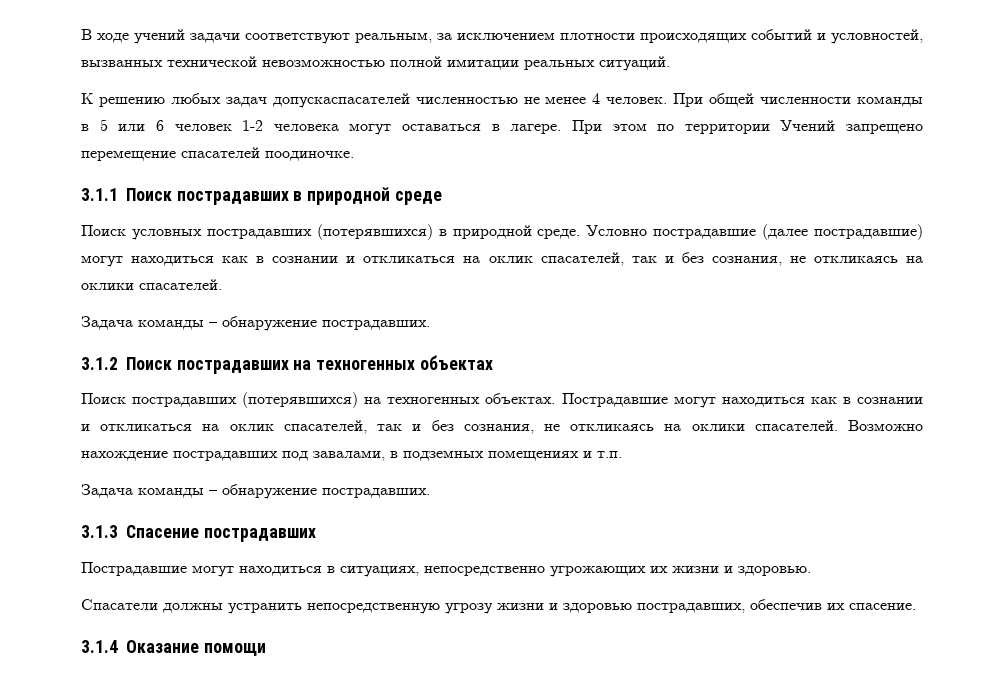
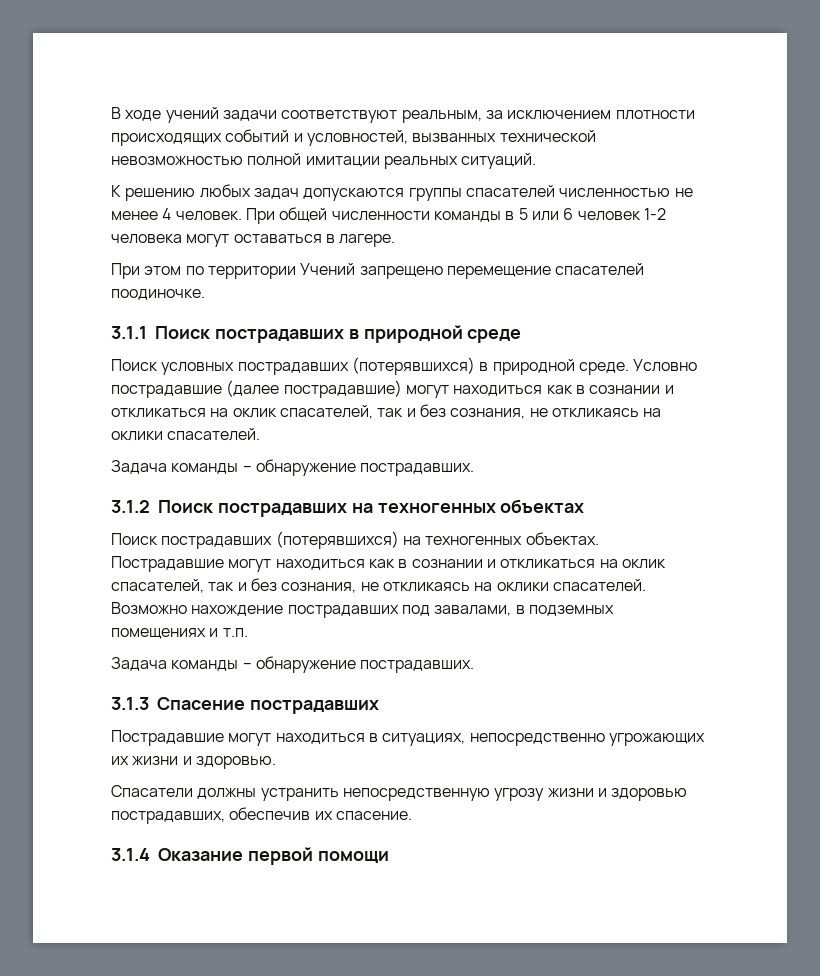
[272,93,410,108] допускаспасателей -> [303,185,555,201] допускаются группы спасателей
(562, 129) none -> (396, 240) //
(199, 646) none -> [247,847,313,865] первой

